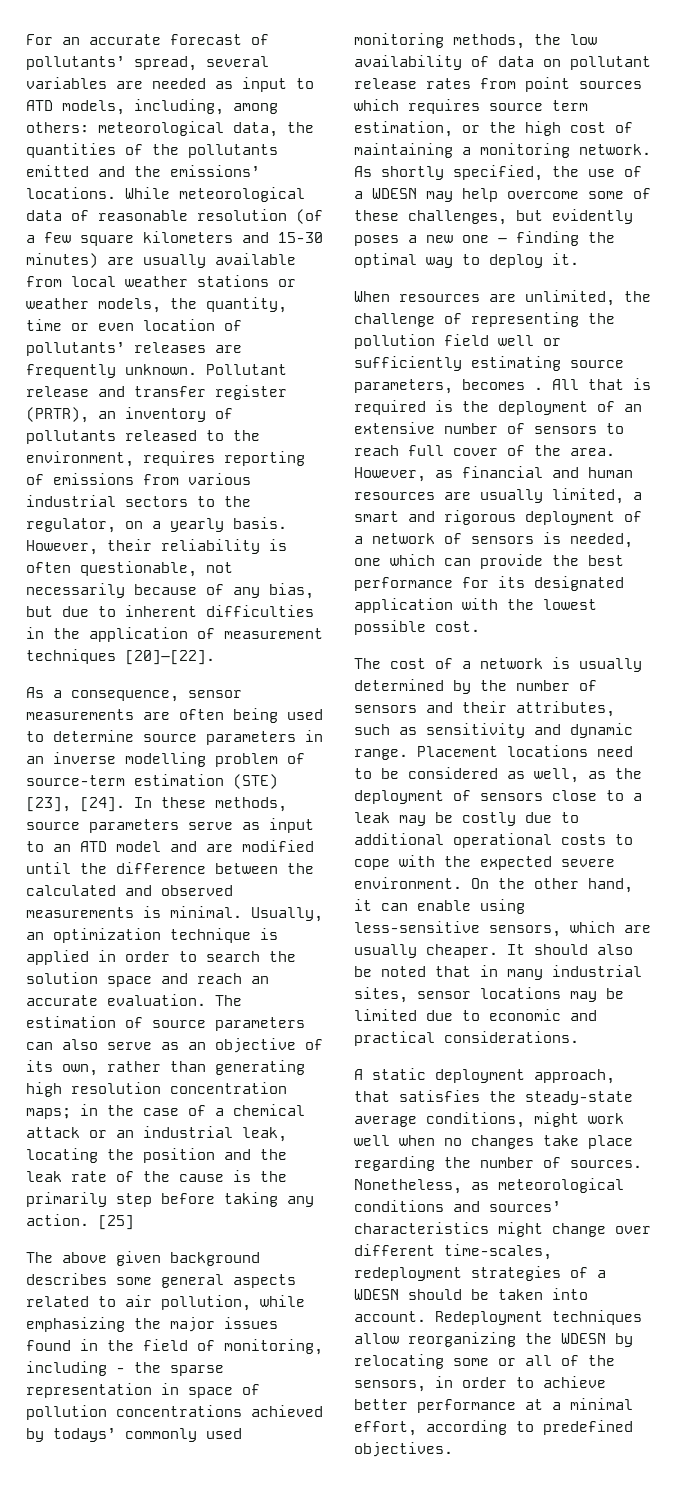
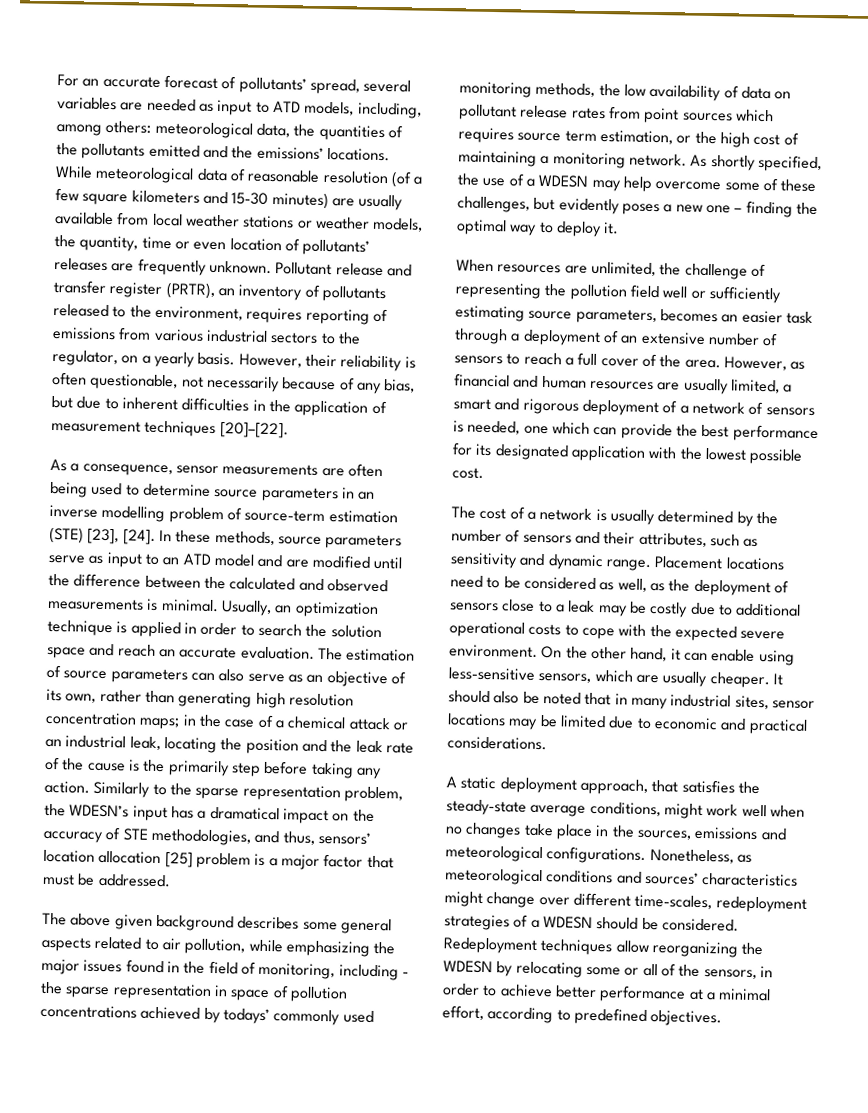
[98,1215,134,1230] [25] -> [93,781,403,803] [44,803,375,825] [43,827,371,846] [43,849,394,870] [42,873,171,888] Similarly to the sparse representation problem, the WDESN’s input has a dramatical impact on the accuracy of STE methodologies, and thus, sensors’ location allocation [25] problem is a major factor that must be addressed.
[534,378,651,390] [354,400,489,415] . All that is required is the -> [721,310,813,324] [454,328,521,345] an easier task through a
(399, 450) none -> [564,357,574,366] a
[354,1156,642,1171] regarding the number of sources. -> [595,825,787,841] [445,845,647,864] in the sources, emissions and meteorological configurations.
[498,1288,588,1300] [354,1311,426,1322] taken into account. -> [661,918,739,932] considered.

